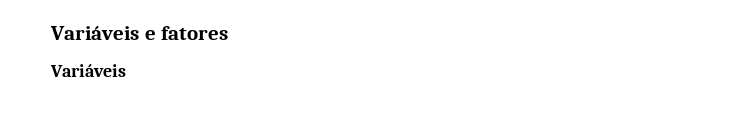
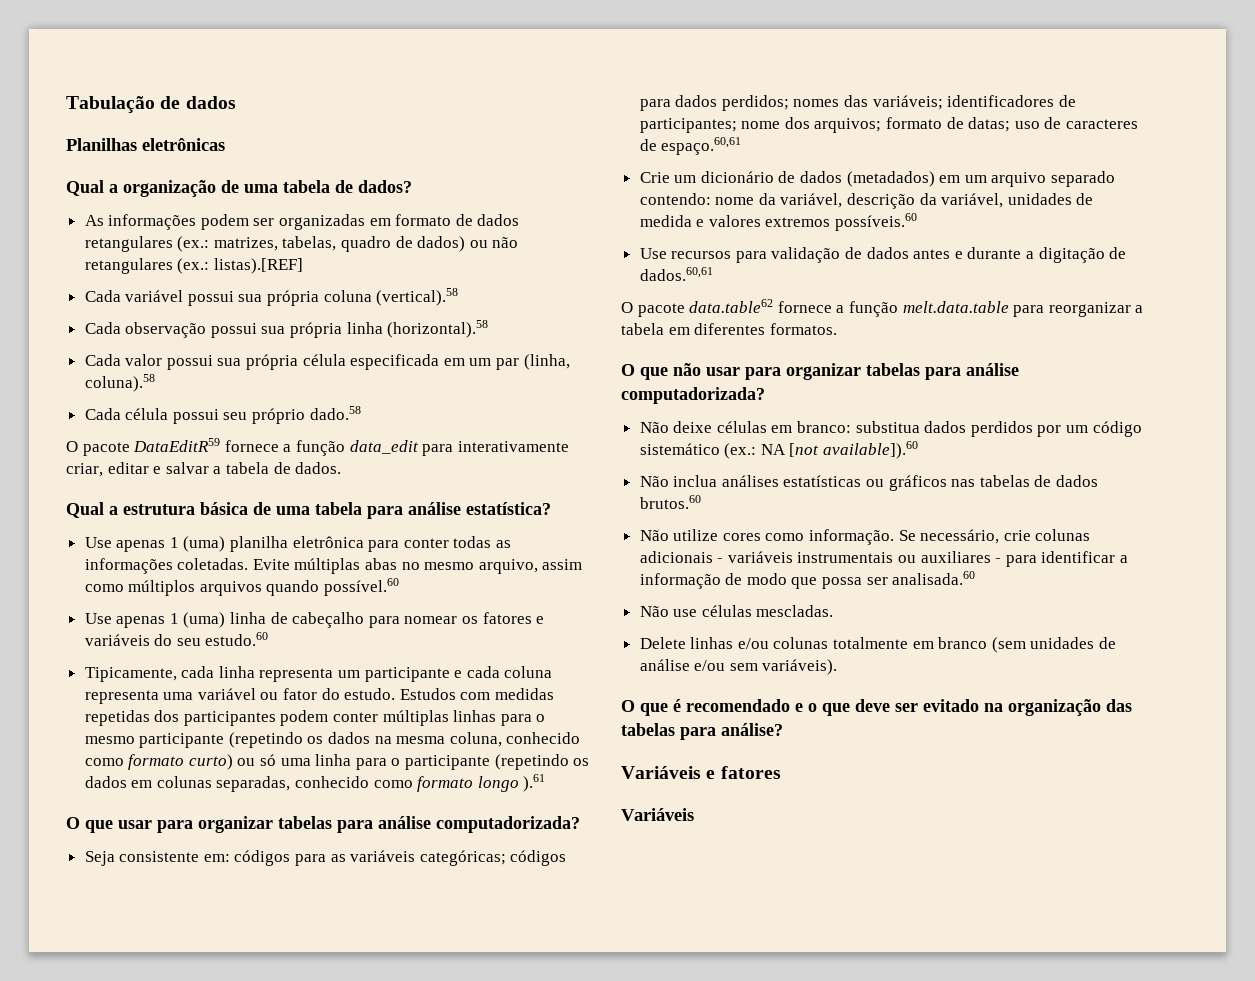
(50, 33) none -> [66,96,236,113] [66,138,225,151] [66,180,412,197] [84,214,520,230] [84,236,519,252] [84,258,303,274] [84,288,459,306] [84,320,489,338] [84,354,570,370] [84,374,155,392] [84,406,361,424] [66,438,569,456] [66,462,342,477] [66,502,551,519] [84,536,512,552] [84,558,583,574] [84,578,400,596] [84,612,545,628] [84,632,269,646] [84,666,553,682] [84,688,555,704] [84,710,546,726] [84,732,581,748] [84,754,590,770] [84,774,546,792] [66,816,580,833] [84,850,567,866] [639,95,1076,111] [639,117,1139,133] [639,137,742,155] [639,171,1116,187] [639,193,1094,209] [639,213,918,231] [639,247,1127,263] [639,267,713,281] [621,299,1144,317] [621,323,837,335] [621,363,1019,380] [621,387,765,404] [639,421,1142,437] [639,441,919,459] [639,475,1099,491] [639,495,701,509] [639,529,1091,545] [639,551,1129,567] [639,571,976,589] [639,605,834,617] [639,637,1117,653] [639,659,838,675] [621,699,1132,716] [621,723,783,740] Tabulação de dados // Planilhas eletrônicas // Qual a organização de uma tabela de dados? // As informações podem ser organizadas em formato de dados retangulares (ex.: matrizes, tabelas, quadro de dados) ou não retangulares (ex.: listas).[REF] // Cada variável possui sua própria coluna (vertical).58 // Cada observação possui sua própria linha (horizontal).58 // Cada valor possui sua própria célula especificada em um par (linha, coluna).58 // Cada célula possui seu próprio dado.58 // O pacote DataEditR59 fornece a função data_edit para interativamente criar, editar e salvar a tabela de dados. // Qual a estrutura básica de uma tabela para análise estatística? // Use apenas 1 (uma) planilha eletrônica para conter todas as informações coletadas. Evite múltiplas abas no mesmo arquivo, assim como múltiplos arquivos quando possível.60 // Use apenas 1 (uma) linha de cabeçalho para nomear os fatores e variáveis do seu estudo.60 // Tipicamente, cada linha representa um participante e cada coluna representa uma variável ou fator do estudo. Estudos com medidas repetidas dos participantes podem conter múltiplas linhas para o mesmo participante (repetindo os dados na mesma coluna, conhecido como formato curto) ou só uma linha para o participante (repetindo os dados em colunas separadas, conhecido como formato longo ).61 // O que usar para organizar tabelas para análise computadorizada? // Seja consistente em: códigos para as variáveis categóricas; códigos para dados perdidos; nomes das variáveis; identificadores de participantes; nome dos arquivos; formato de datas; uso de caracteres de espaço.60,61 // Crie um dicionário de dados (metadados) em um arquivo separado contendo: nome da variável, descrição da variável, unidades de medida e valores extremos possíveis.60 // Use recursos para validação de dados antes e durante a digitação de dados.60,61 // O pacote data.table62 fornece a função melt.data.table para reorganizar a tabela em diferentes formatos. // O que não usar para organizar tabelas para análise computadorizada? // Não deixe células em branco: substitua dados perdidos por um código sistemático (ex.: NA [not available]).60 // Não inclua análises estatísticas ou gráficos nas tabelas de dados brutos.60 // Não utilize cores como informação. Se necessário, crie colunas adicionais - variáveis instrumentais ou auxiliares - para identificar a informação de modo que possa ser analisada.60 // Não use células mescladas. // Delete linhas e/ou colunas totalmente em branco (sem unidades de análise e/ou sem variáveis). // O que é recomendado e o que deve ser evitado na organização das tabelas para análise? //

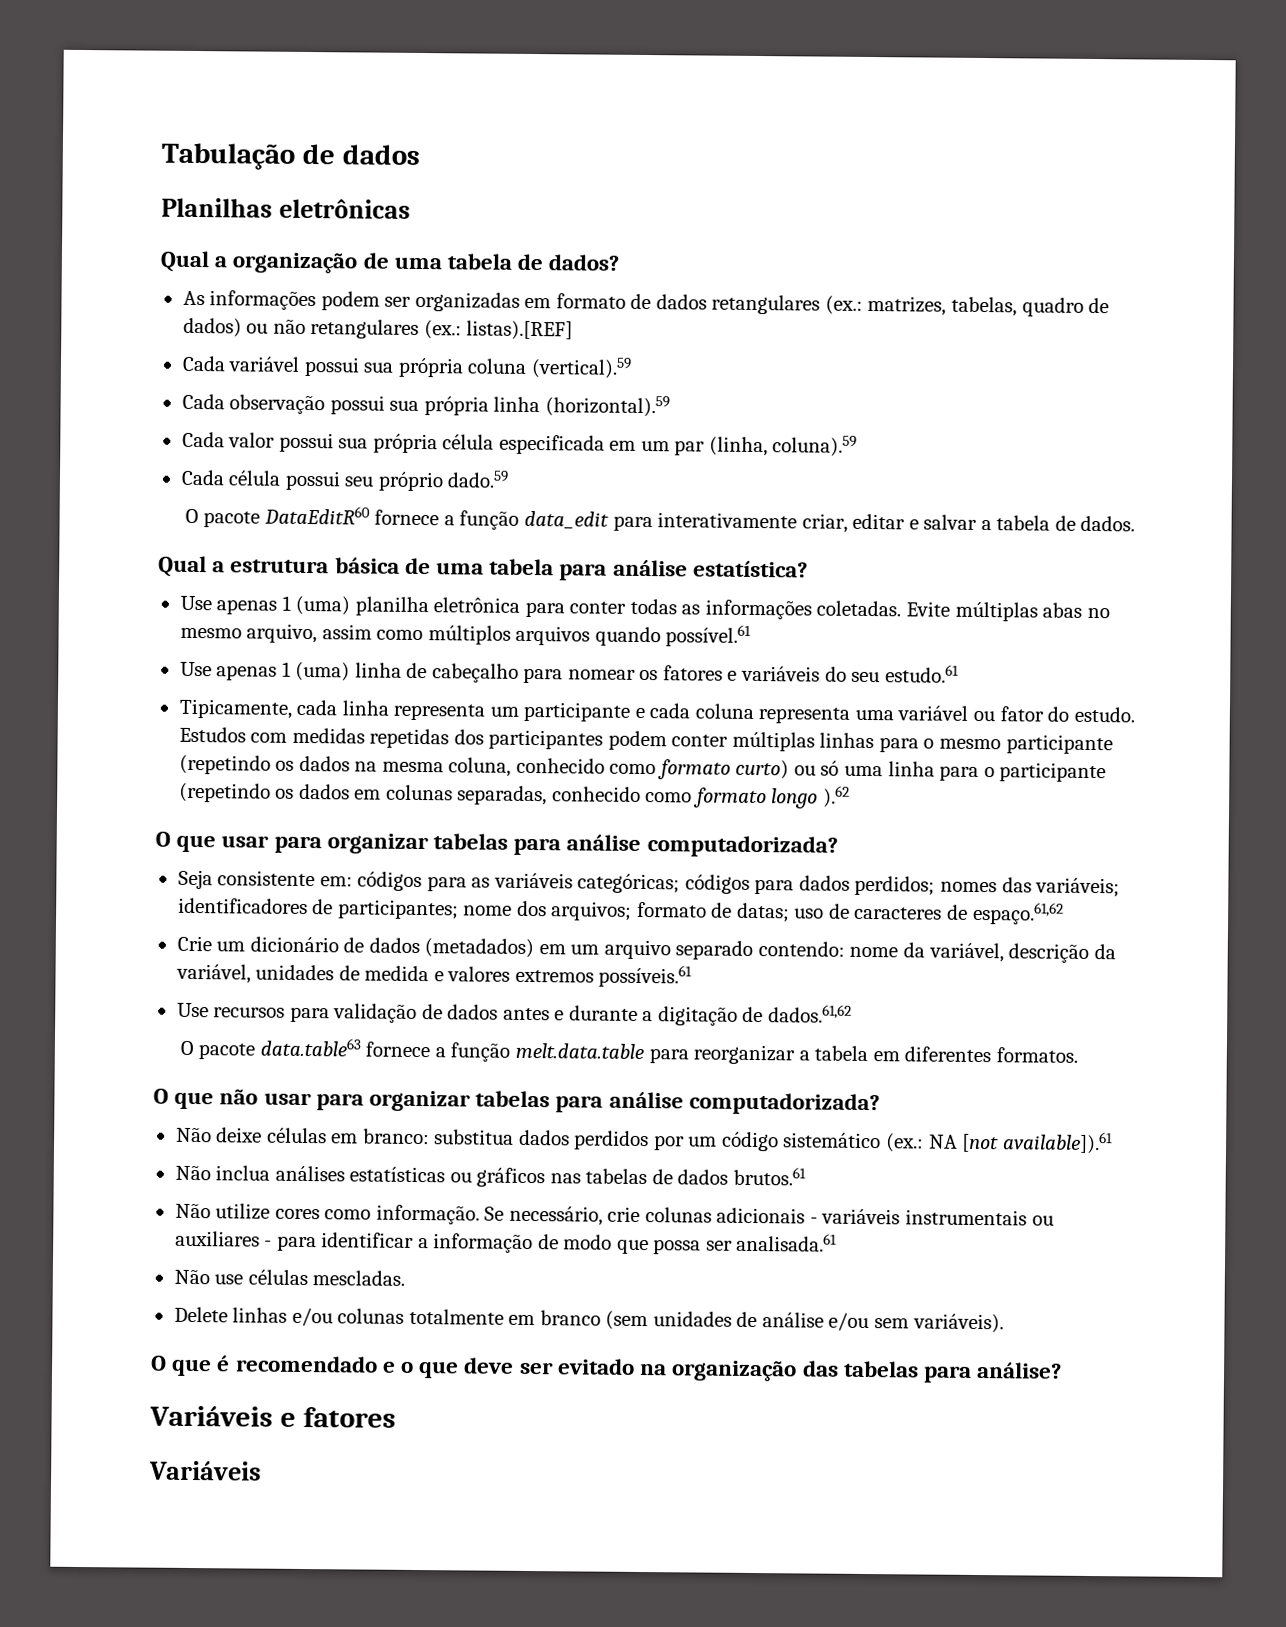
[376,288,459,306] (vertical).58 -> [530,356,632,379] (vertical).59
[387,320,489,338] (horizontal).58 -> [544,395,670,418] (horizontal).59
[84,374,155,392] coluna).58 -> [772,435,858,457] coluna).59
[309,406,361,420] [66,438,221,456] dado.58 // O pacote DataEditR59 -> [447,470,510,488] [184,505,370,528] dado.59 // O pacote DataEditR60
[324,578,400,596] possível.60 -> [665,624,752,647] possível.61
[205,632,269,646] estudo.60 -> [884,664,959,683] estudo.61
[523,774,546,792] ).61 -> [822,785,850,808] ).62
[661,137,742,155] espaço.60,61 -> [972,901,1064,925] espaço.61,62
[835,213,918,231] possíveis.60 -> [598,964,693,988] possíveis.61
[639,267,713,281] [621,299,774,317] dados.60,61 // O pacote data.table62 -> [767,1004,852,1023] [179,1037,361,1060] dados.61,62 // O pacote data.table63
[823,441,919,459] available]).60 -> [1001,1131,1113,1155] available]).61
[639,495,701,509] brutos.60 -> [732,1166,806,1186] brutos.61
[892,571,976,585] analisada.60 -> [736,1232,838,1252] analisada.61

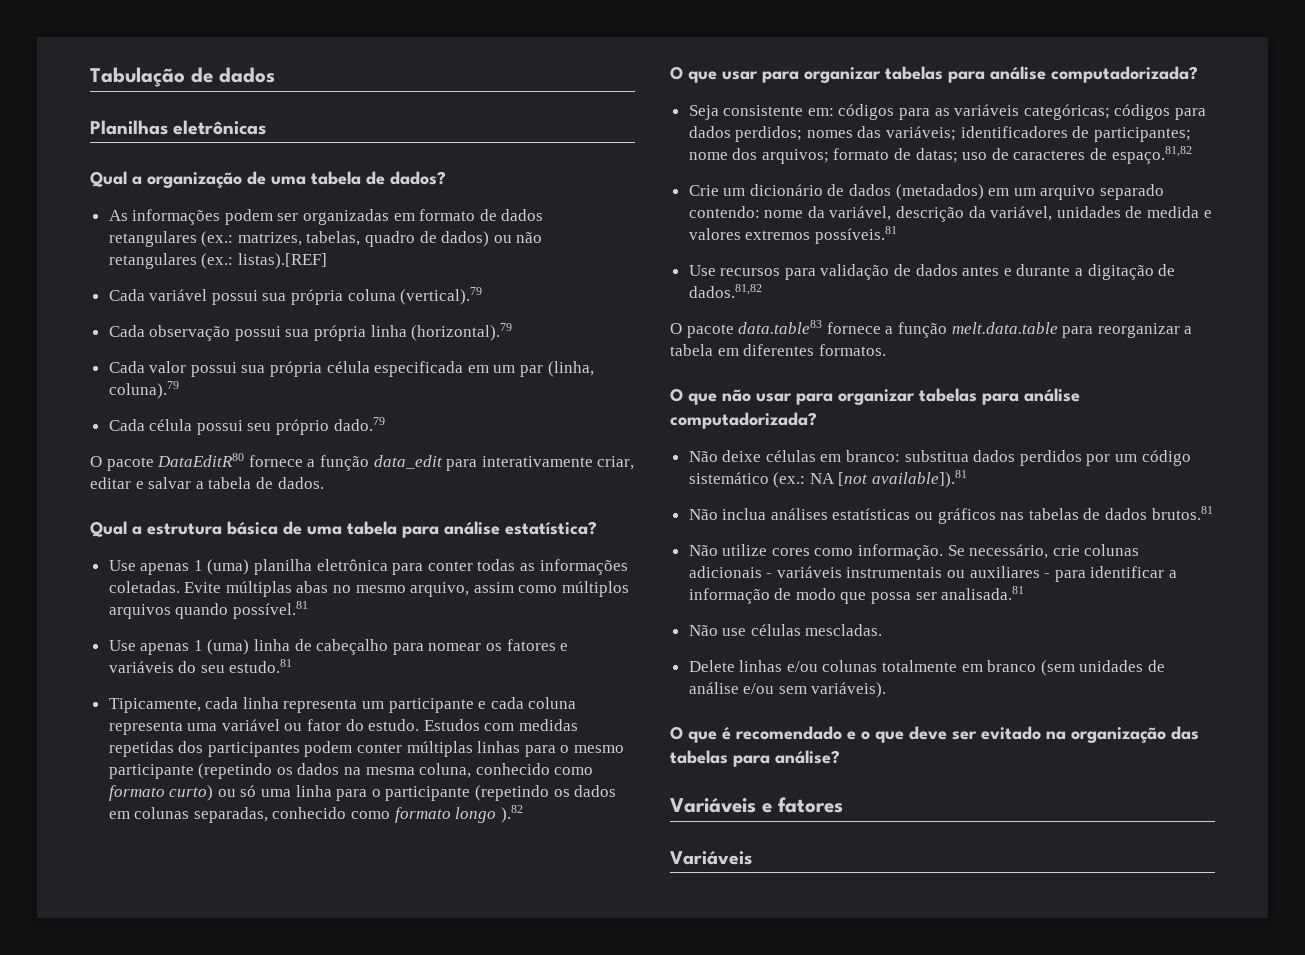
[530,356,632,379] (vertical).59 -> [400,287,483,305] (vertical).79
[544,395,670,418] (horizontal).59 -> [411,323,513,341] (horizontal).79
[772,435,858,457] coluna).59 -> [108,381,179,399] coluna).79
[447,470,510,488] [184,505,370,528] dado.59 // O pacote DataEditR60 -> [333,417,385,431] [90,453,245,471] dado.79 // O pacote DataEditR80
[665,624,752,647] possível.61 -> [232,601,308,619] possível.81
[884,664,959,683] estudo.61 -> [229,659,293,673] estudo.81
[822,785,850,808] ).62 -> [500,805,523,823] ).82
[972,901,1064,925] espaço.61,62 -> [1111,146,1192,164] espaço.81,82
[598,964,693,988] possíveis.61 -> [814,226,897,244] possíveis.81
[767,1004,852,1023] [179,1037,361,1060] dados.61,62 // O pacote data.table63 -> [688,284,762,298] [670,320,823,338] dados.81,82 // O pacote data.table83
[1001,1131,1113,1155] available]).61 -> [872,470,968,488] available]).81
[732,1166,806,1186] brutos.61 -> [1151,506,1213,520] brutos.81
[736,1232,838,1252] analisada.61 -> [941,586,1025,600] analisada.81

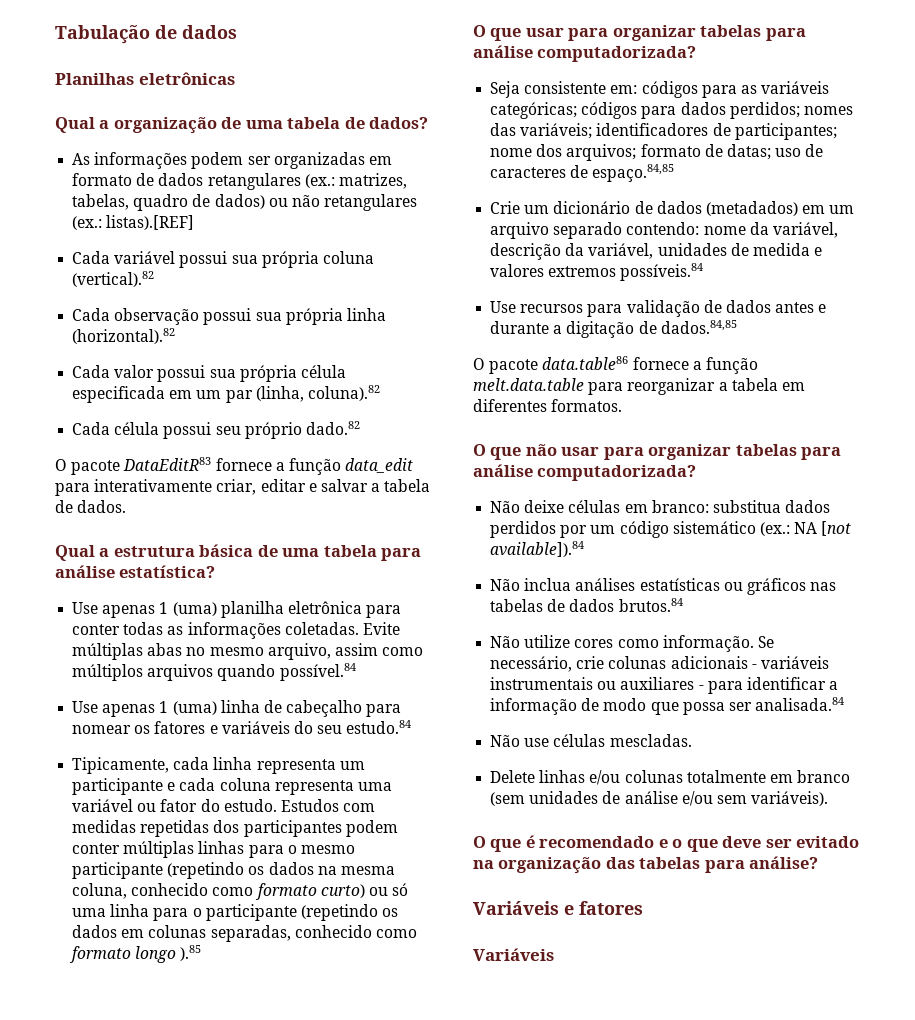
[400,287,483,305] (vertical).79 -> [72,271,155,287] (vertical).82
[411,323,513,341] (horizontal).79 -> [72,328,176,344] (horizontal).82
[108,381,179,399] coluna).79 -> [307,385,380,401] coluna).82
[333,417,385,431] [90,453,245,471] dado.79 // O pacote DataEditR80 -> [305,421,360,435] [55,457,212,475] dado.82 // O pacote DataEditR83
[232,601,308,619] possível.81 -> [279,663,356,681] possível.84
[229,659,293,673] estudo.81 -> [346,720,412,734] estudo.84
[500,805,523,823] ).82 -> [180,945,202,961] ).85
[1111,146,1192,164] espaço.81,82 -> [592,164,675,182] espaço.84,85
[814,226,897,244] possíveis.81 -> [620,263,704,281] possíveis.84
[688,284,762,298] [670,320,823,338] dados.81,82 // O pacote data.table83 -> [660,320,737,334] [473,356,629,374] dados.84,85 // O pacote data.table86
[872,470,968,488] available]).81 -> [490,541,585,557] available]).84
[1151,506,1213,520] brutos.81 -> [618,598,683,612] brutos.84
[941,586,1025,600] analisada.81 -> [755,697,845,711] analisada.84

